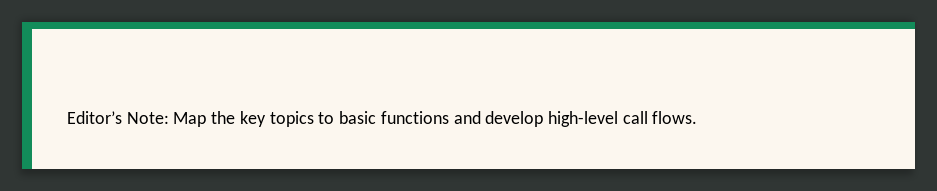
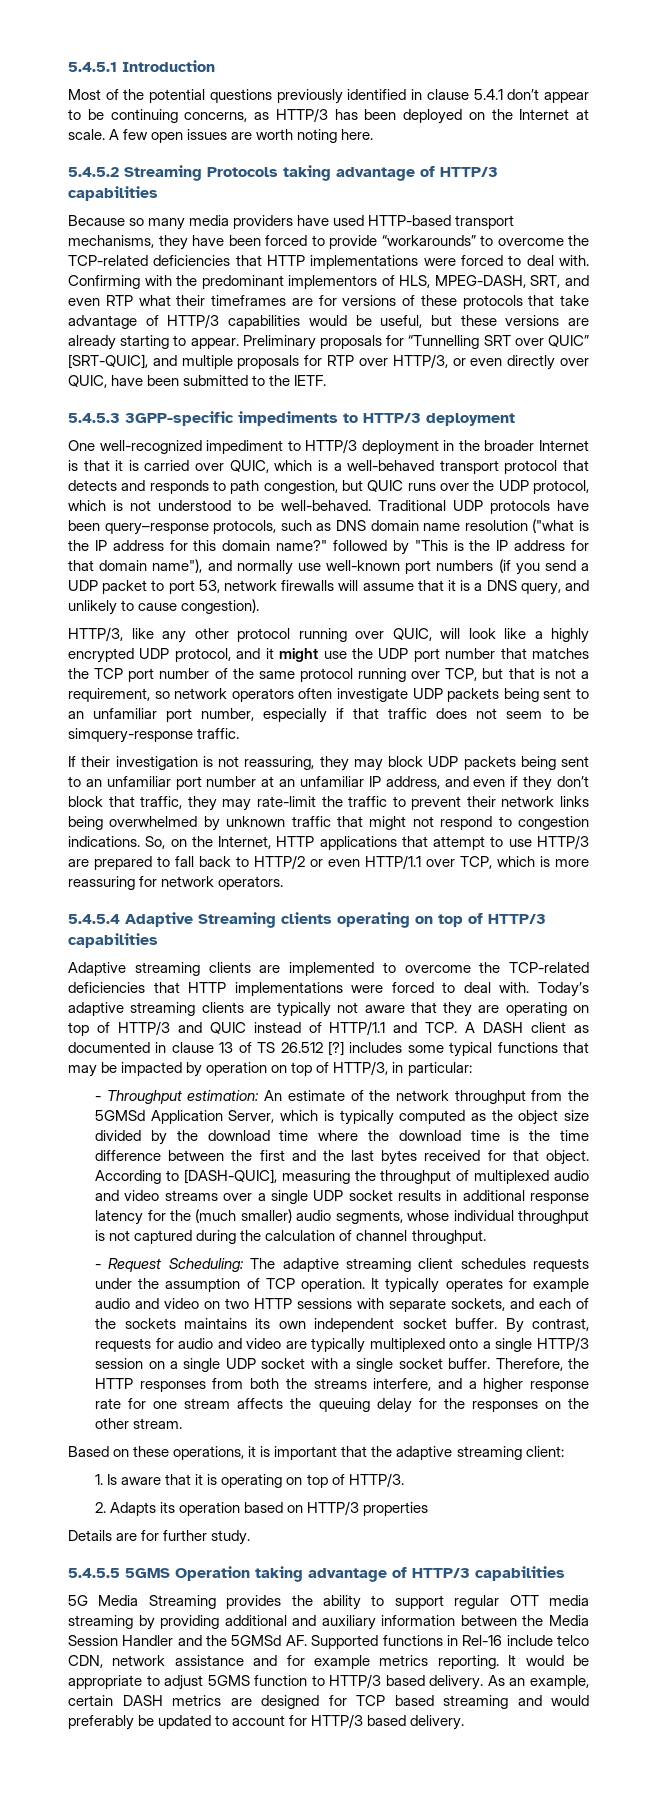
[67,111,698,127] Editor’s Note: Map the key topics to basic functions and develop high-level call flows. -> [68,60,215,72] [68,89,590,104] [68,108,589,124] [68,129,374,143] [68,165,498,181] [68,186,158,201] [68,215,515,230] [68,235,589,250] [68,255,589,269] [68,275,589,289] [68,295,589,309] [68,314,589,329] [68,335,589,350] [68,354,589,370] [68,375,327,388] [68,411,515,426] [68,439,589,455] [68,460,590,474] [68,480,589,494] [68,500,589,514] [68,519,590,535] [68,540,589,555] [68,559,590,575] [68,580,589,595] [68,599,260,615] [68,627,589,643] [68,648,590,663] [68,668,589,682] [68,688,590,702] [68,708,589,723] [68,728,240,743] [68,756,589,771] [68,776,589,791] [68,796,589,811] [68,816,589,831] [68,835,589,850] [68,855,589,870] [68,876,284,890] [68,912,546,928] [68,933,158,948] [68,962,589,976] [68,982,589,997] [68,1002,589,1017] [68,1021,589,1036] [68,1041,589,1057] [68,1061,472,1077] [95,1090,589,1104] [95,1110,590,1125] [95,1130,589,1145] [95,1150,589,1165] [95,1169,590,1184] [95,1190,589,1204] [95,1209,589,1225] [95,1230,486,1244] [95,1258,589,1272] [95,1278,589,1293] [95,1298,589,1312] [95,1318,589,1333] [95,1337,589,1353] [95,1358,589,1372] [95,1378,589,1392] [95,1398,590,1413] [95,1418,183,1429] [68,1446,564,1460] [95,1473,404,1488] [95,1501,429,1516] [68,1530,251,1545] [68,1566,565,1582] [68,1595,589,1610] [68,1615,589,1630] [68,1635,590,1649] [68,1655,589,1669] [68,1674,590,1690] [68,1695,589,1709] [68,1714,465,1730] 5.4.5.1 Introduction // Most of the potential questions previously identified in clause 5.4.1 don’t appear to be continuing concerns, as HTTP/3 has been deployed on the Internet at scale. A few open issues are worth noting here. // 5.4.5.2 Streaming Protocols taking advantage of HTTP/3 capabilities // Because so many media providers have used HTTP-based transport mechanisms, they have been forced to provide “workarounds” to overcome the TCP-related deficiencies that HTTP implementations were forced to deal with. Confirming with the predominant implementors of HLS, MPEG-DASH, SRT, and even RTP what their timeframes are for versions of these protocols that take advantage of HTTP/3 capabilities would be useful, but these versions are already starting to appear. Preliminary proposals for “Tunnelling SRT over QUIC” [SRT-QUIC], and multiple proposals for RTP over HTTP/3, or even directly over QUIC, have been submitted to the IETF. // 5.4.5.3 3GPP-specific impediments to HTTP/3 deployment // One well-recognized impediment to HTTP/3 deployment in the broader Internet is that it is carried over QUIC, which is a well-behaved transport protocol that detects and responds to path congestion, but QUIC runs over the UDP protocol, which is not understood to be well-behaved. Traditional UDP protocols have been query–response protocols, such as DNS domain name resolution ("what is the IP address for this domain name?" followed by "This is the IP address for that domain name"), and normally use well-known port numbers (if you send a UDP packet to port 53, network firewalls will assume that it is a DNS query, and unlikely to cause congestion). // HTTP/3, like any other protocol running over QUIC, will look like a highly encrypted UDP protocol, and it might use the UDP port number that matches the TCP port number of the same protocol running over TCP, but that is not a requirement, so network operators often investigate UDP packets being sent to an unfamiliar port number, especially if that traffic does not seem to be simquery-response traffic. // If their investigation is not reassuring, they may block UDP packets being sent to an unfamiliar port number at an unfamiliar IP address, and even if they don’t block that traffic, they may rate-limit the traffic to prevent their network links being overwhelmed by unknown traffic that might not respond to congestion indications. So, on the Internet, HTTP applications that attempt to use HTTP/3 are prepared to fall back to HTTP/2 or even HTTP/1.1 over TCP, which is more reassuring for network operators. // 5.4.5.4 Adaptive Streaming clients operating on top of HTTP/3 capabilities // Adaptive streaming clients are implemented to overcome the TCP-related deficiencies that HTTP implementations were forced to deal with. Today’s adaptive streaming clients are typically not aware that they are operating on top of HTTP/3 and QUIC instead of HTTP/1.1 and TCP. A DASH client as documented in clause 13 of TS 26.512 [?] includes some typical functions that may be impacted by operation on top of HTTP/3, in particular: // - Throughput estimation: An estimate of the network throughput from the 5GMSd Application Server, which is typically computed as the object size divided by the download time where the download time is the time difference between the first and the last bytes received for that object. According to [DASH-QUIC], measuring the throughput of multiplexed audio and video streams over a single UDP socket results in additional response latency for the (much smaller) audio segments, whose individual throughput is not captured during the calculation of channel throughput. // - Request Scheduling: The adaptive streaming client schedules requests under the assumption of TCP operation. It typically operates for example audio and video on two HTTP sessions with separate sockets, and each of the sockets maintains its own independent socket buffer. By contrast, requests for audio and video are typically multiplexed onto a single HTTP/3 session on a single UDP socket with a single socket buffer. Therefore, the HTTP responses from both the streams interfere, and a higher response rate for one stream affects the queuing delay for the responses on the other stream. // Based on these operations, it is important that the adaptive streaming client: // 1. Is aware that it is operating on top of HTTP/3. // 2. Adapts its operation based on HTTP/3 properties // Details are for further study. // 5.4.5.5 5GMS Operation taking advantage of HTTP/3 capabilities // 5G Media Streaming provides the ability to support regular OTT media streaming by providing additional and auxiliary information between the Media Session Handler and the 5GMSd AF. Supported functions in Rel-16 include telco CDN, network assistance and for example metrics reporting. It would be appropriate to adjust 5GMS function to HTTP/3 based delivery. As an example, certain DASH metrics are designed for TCP based streaming and would preferably be updated to account for HTTP/3 based delivery.

